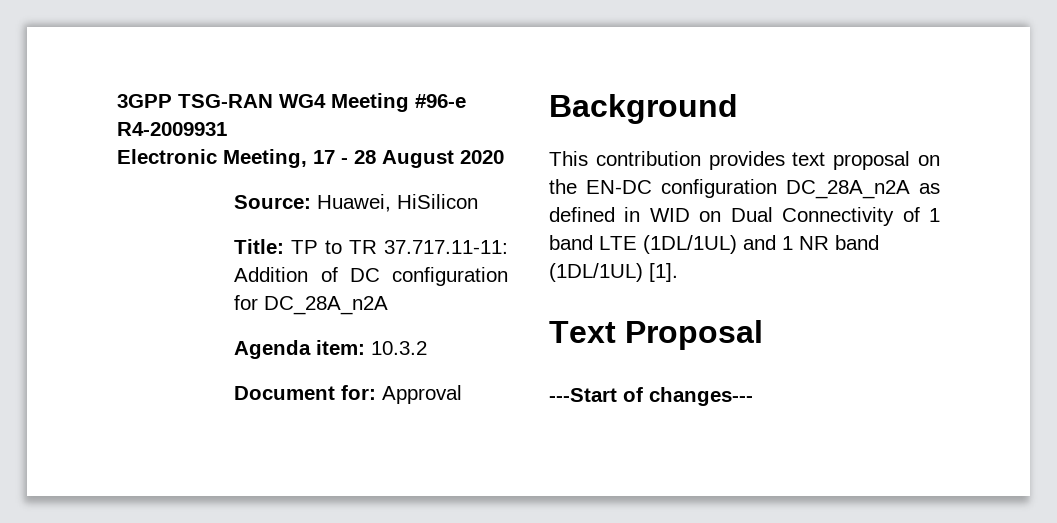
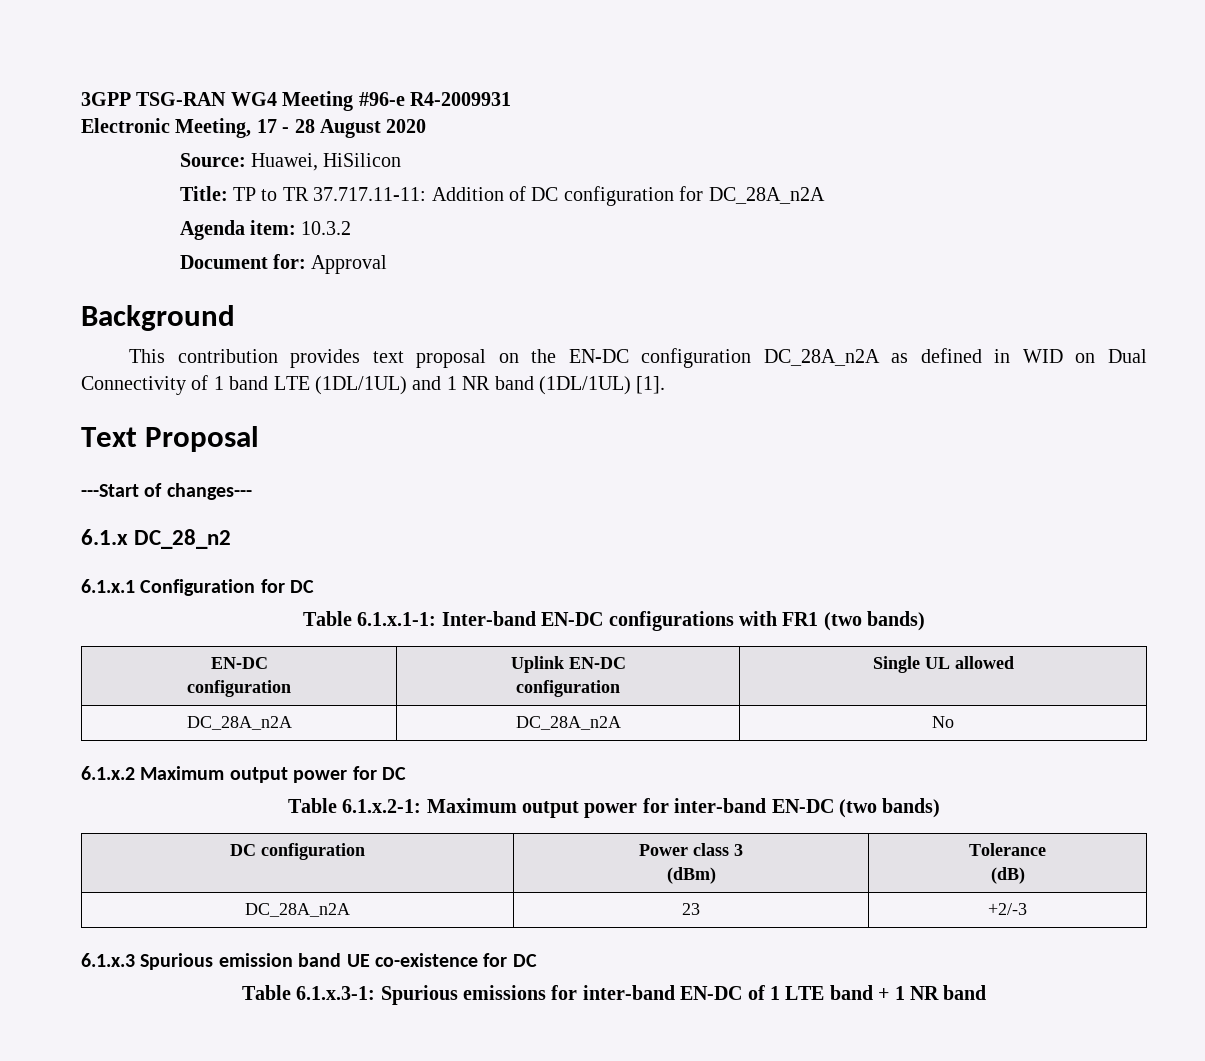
(753, 396) none -> [81,529,232,549] [81,579,315,596] [302,611,926,631] [210,657,268,669] [187,680,291,697] [510,656,626,673] [516,680,620,697] [872,656,1014,673] [186,716,292,730] [515,716,621,730] [932,716,954,728] [81,766,406,783] [287,798,941,818] [230,843,365,860] [639,843,743,856] [666,867,716,884] [969,843,1046,856] [990,867,1025,884] [245,903,350,917] [682,903,700,915] [988,903,1027,915] [81,953,537,970] [241,985,987,1005] // 6.1.x DC_28_n2 // 6.1.x.1 Configuration for DC // Table 6.1.x.1-1: Inter-band EN-DC configurations with FR1 (two bands) // EN-DC // configuration | Uplink EN-DC // configuration | Single UL allowed // DC_28A_n2A | DC_28A_n2A | No // 6.1.x.2 Maximum output power for DC // Table 6.1.x.2-1: Maximum output power for inter-band EN-DC (two bands) // DC configuration | Power class 3 // (dBm) | Tolerance // (dB) // DC_28A_n2A | 23 | +2/-3 // 6.1.x.3 Spurious emission band UE co-existence for DC // Table 6.1.x.3-1: Spurious emissions for inter-band EN-DC of 1 LTE band + 1 NR band

